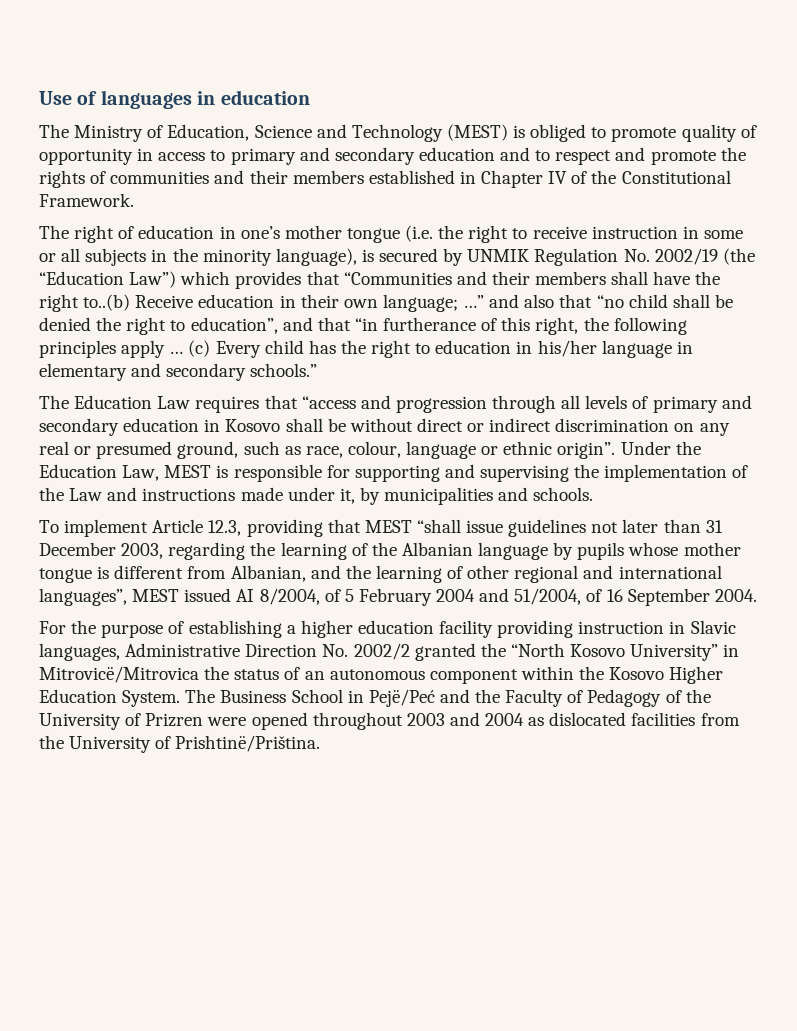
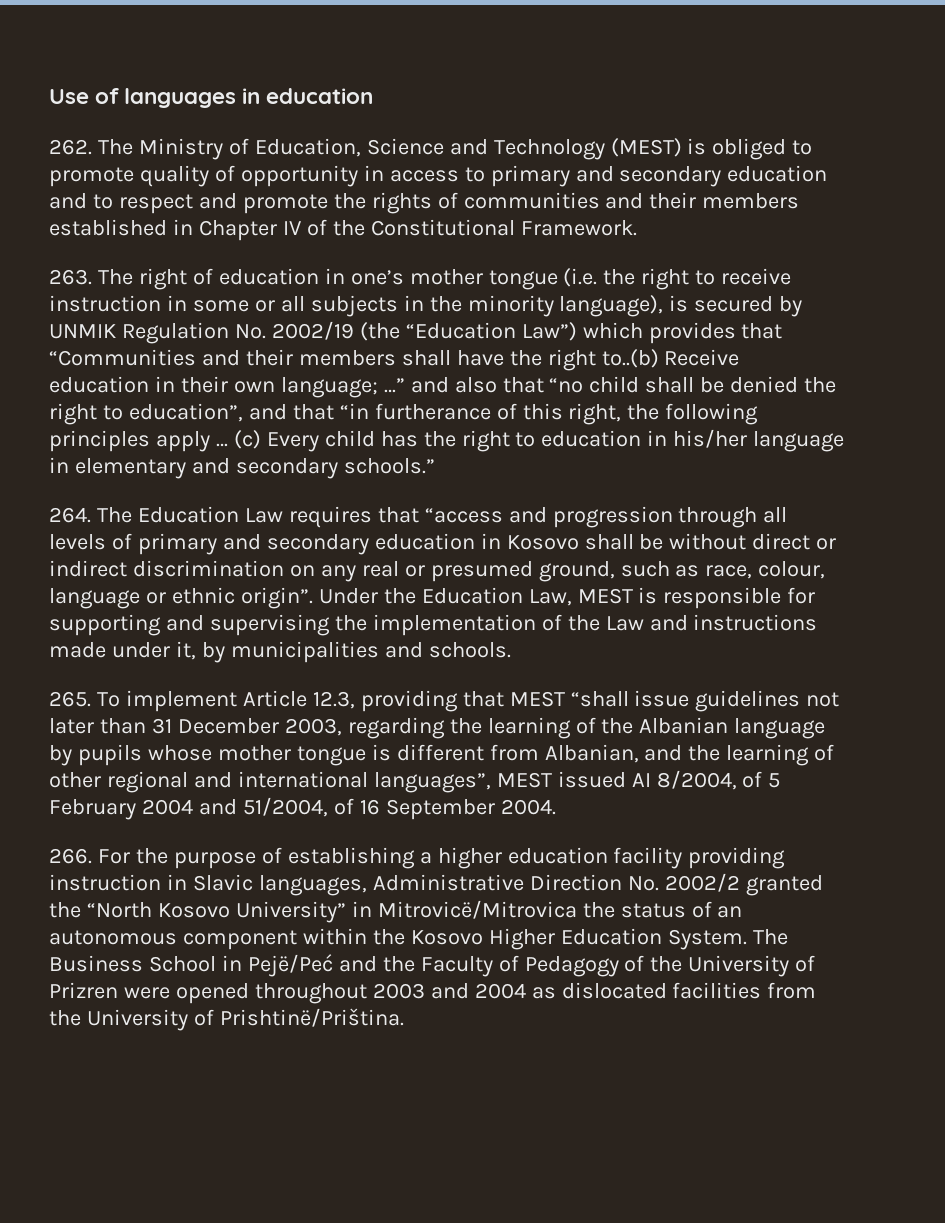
(310, 97) none -> [49,139,92,155] 262.
(134, 200) none -> [49,269,92,285] 263.
(318, 370) none -> [49,507,91,523] 264.
(594, 494) none -> [49,691,91,707] 265.
(757, 595) none -> [49,848,92,864] 266.

